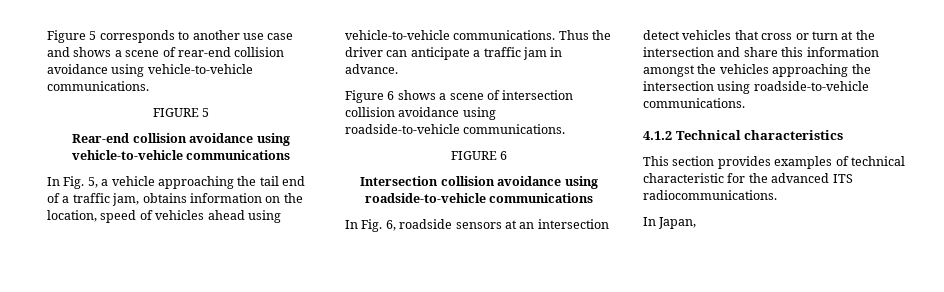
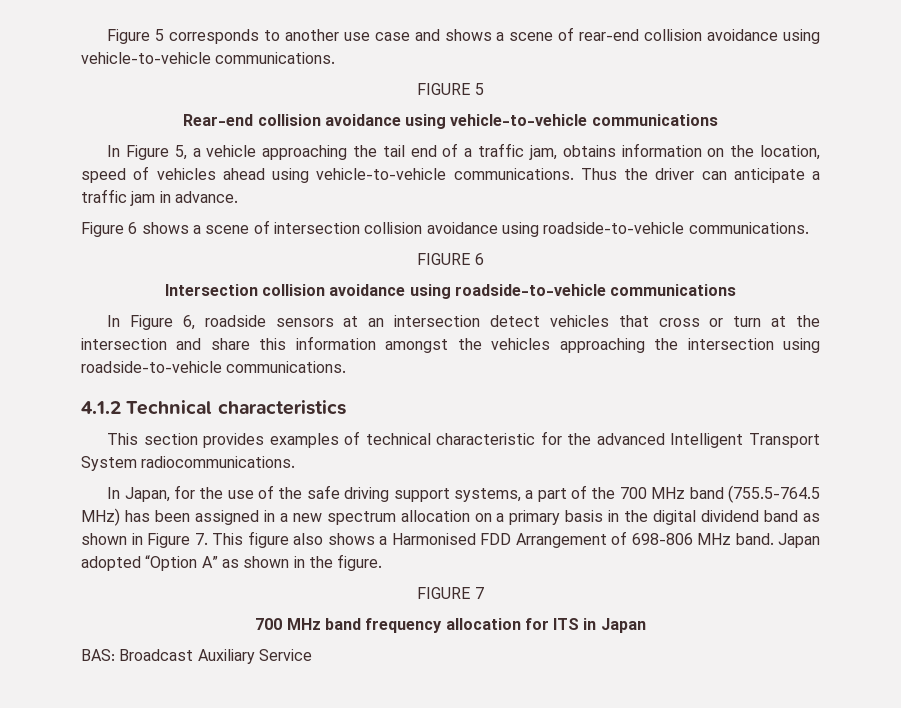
[63,176,85,189] Fig. -> [125,145,169,160] Figure
[361,219,383,232] Fig. -> [130,315,174,330] Figure
[832,174,853,183] ITS -> [670,433,820,448] [81,456,137,471] Intelligent Transport System
(697, 223) none -> [173,485,820,503] [81,508,821,526] [81,531,820,548] [81,554,383,571] [417,587,484,599] [255,618,646,633] [81,649,312,664] for the use of the safe driving support systems, a part of the 700 MHz band (755.5-764.5 MHz) has been assigned in a new spectrum allocation on a primary basis in the digital dividend band as shown in Figure 7. This figure also shows a Harmonised FDD Arrangement of 698-806 MHz band. Japan adopted “Option A” as shown in the figure. // FIGURE 7 // 700 MHz band frequency allocation for ITS in Japan // BAS: Broadcast Auxiliary Service

